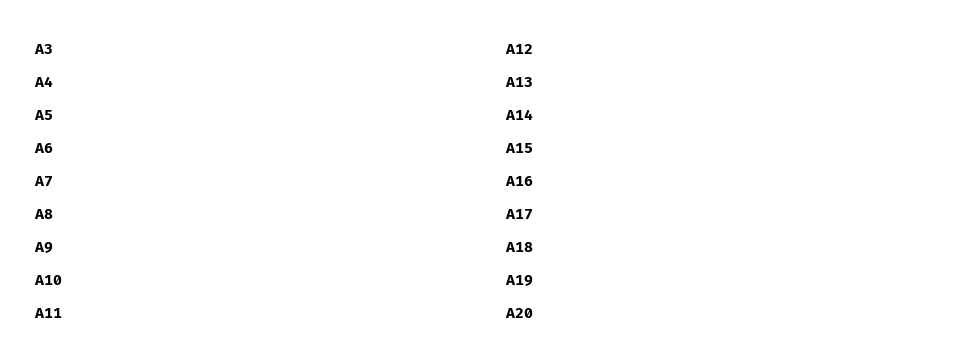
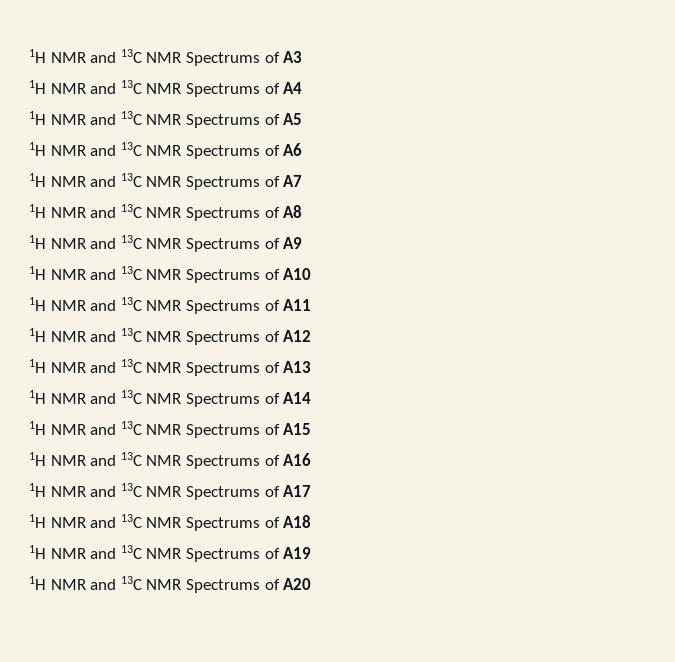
[34,44,53,54] [34,76,53,87] [34,110,53,120] [34,143,53,153] [34,176,53,187] [34,209,53,219] [34,242,53,253] [34,275,62,285] [34,308,62,318] [505,44,533,54] [505,77,533,87] [505,109,533,120] [505,143,533,153] [505,176,533,186] [505,209,533,220] [505,242,533,252] [505,275,533,286] A3 // A4 // A5 // A6 // A7 // A8 // A9 // A10 // A11 // A12 // A13 // A14 // A15 // A16 // A17 // A18 // A19 // -> [29,49,303,66] [29,80,303,97] [29,111,303,128] [29,142,303,159] [29,173,303,190] [29,204,303,221] [29,235,303,252] [29,266,312,283] [29,297,312,314] [29,328,312,345] [29,359,312,376] [29,390,312,407] [29,421,312,438] [29,452,312,469] [29,483,312,500] [29,514,312,531] [29,545,312,562] [29,576,280,593] 1H NMR and 13C NMR Spectrums of A3 // 1H NMR and 13C NMR Spectrums of A4 // 1H NMR and 13C NMR Spectrums of A5 // 1H NMR and 13C NMR Spectrums of A6 // 1H NMR and 13C NMR Spectrums of A7 // 1H NMR and 13C NMR Spectrums of A8 // 1H NMR and 13C NMR Spectrums of A9 // 1H NMR and 13C NMR Spectrums of A10 // 1H NMR and 13C NMR Spectrums of A11 // 1H NMR and 13C NMR Spectrums of A12 // 1H NMR and 13C NMR Spectrums of A13 // 1H NMR and 13C NMR Spectrums of A14 // 1H NMR and 13C NMR Spectrums of A15 // 1H NMR and 13C NMR Spectrums of A16 // 1H NMR and 13C NMR Spectrums of A17 // 1H NMR and 13C NMR Spectrums of A18 // 1H NMR and 13C NMR Spectrums of A19 // 1H NMR and 13C NMR Spectrums of

